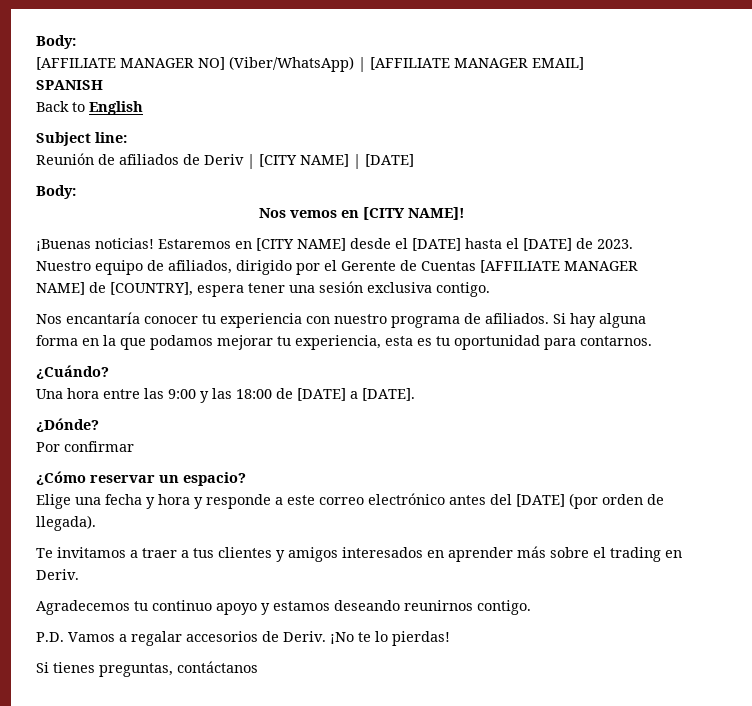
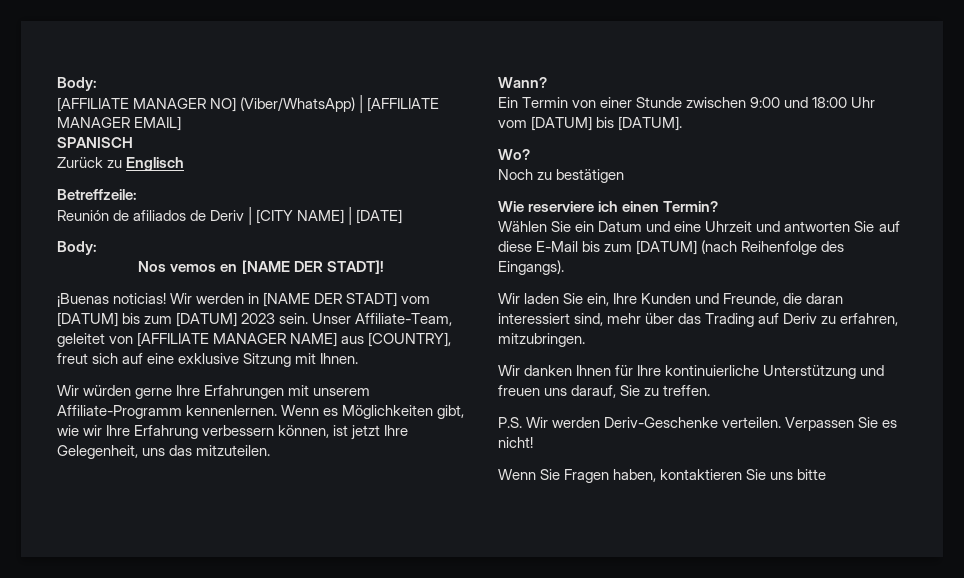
[36,80,103,90] [36,101,143,115] [36,132,127,146] SPANISH // Back to English // Subject line: -> [57,137,133,148] [57,157,185,171] [57,189,137,200] SPANISCH // Zurück zu Englisch // Betreffzeile:
[362,207,465,220] [CITY NAME]! -> [241,260,384,274] [NAME DER STADT]!
[158,238,633,251] [36,260,638,275] [36,281,490,297] [36,312,646,328] [36,335,652,350] [36,365,109,379] [36,388,415,403] [36,418,99,432] [36,441,134,452] [36,471,246,486] [36,493,664,509] [36,515,96,531] [36,546,682,562] [36,569,79,580] [36,600,531,615] [36,631,450,646] [36,661,258,677] Estaremos en [CITY NAME] desde el [DATE] hasta el [DATE] de 2023. Nuestro equipo de afiliados, dirigido por el Gerente de Cuentas [AFFILIATE MANAGER NAME] de [COUNTRY], espera tener una sesión exclusiva contigo. // Nos encantaría conocer tu experiencia con nuestro programa de afiliados. Si hay alguna forma en la que podamos mejorar tu experiencia, esta es tu oportunidad para contarnos. // ¿Cuándo? // Una hora entre las 9:00 y las 18:00 de [DATE] a [DATE]. // ¿Dónde? // Por confirmar // ¿Cómo reservar un espacio? // Elige una fecha y hora y responde a este correo electrónico antes del [DATE] (por orden de llegada). // Te invitamos a traer a tus clientes y amigos interesados en aprender más sobre el trading en Deriv. // Agradecemos tu continuo apoyo y estamos deseando reunirnos contigo. // P.D. Vamos a regalar accesorios de Deriv. ¡No te lo pierdas! // Si tienes preguntas, contáctanos -> [170,292,431,307] [57,312,453,327] [57,332,452,347] [57,353,359,367] [57,385,371,399] [57,405,465,419] [57,425,409,440] [57,445,271,459] [498,77,547,88] [498,97,876,108] [498,116,683,131] [498,149,530,160] [498,169,625,183] [498,201,719,212] [498,221,900,232] [498,240,845,255] [498,260,564,275] [498,293,844,306] [498,313,899,327] [498,333,585,347] [498,365,885,379] [498,385,711,398] [498,417,898,431] [498,437,533,448] [498,469,827,483] Wir werden in [NAME DER STADT] vom [DATUM] bis zum [DATUM] 2023 sein. Unser Affiliate-Team, geleitet von [AFFILIATE MANAGER NAME] aus [COUNTRY], freut sich auf eine exklusive Sitzung mit Ihnen. // Wir würden gerne Ihre Erfahrungen mit unserem Affiliate-Programm kennenlernen. Wenn es Möglichkeiten gibt, wie wir Ihre Erfahrung verbessern können, ist jetzt Ihre Gelegenheit, uns das mitzuteilen. // Wann? // Ein Termin von einer Stunde zwischen 9:00 und 18:00 Uhr vom [DATUM] bis [DATUM]. // Wo? // Noch zu bestätigen // Wie reserviere ich einen Termin? // Wählen Sie ein Datum und eine Uhrzeit und antworten Sie auf diese E-Mail bis zum [DATUM] (nach Reihenfolge des Eingangs). // Wir laden Sie ein, Ihre Kunden und Freunde, die daran interessiert sind, mehr über das Trading auf Deriv zu erfahren, mitzubringen. // Wir danken Ihnen für Ihre kontinuierliche Unterstützung und freuen uns darauf, Sie zu treffen. // P.S. Wir werden Deriv-Geschenke verteilen. Verpassen Sie es nicht! // Wenn Sie Fragen haben, kontaktieren Sie uns bitte

